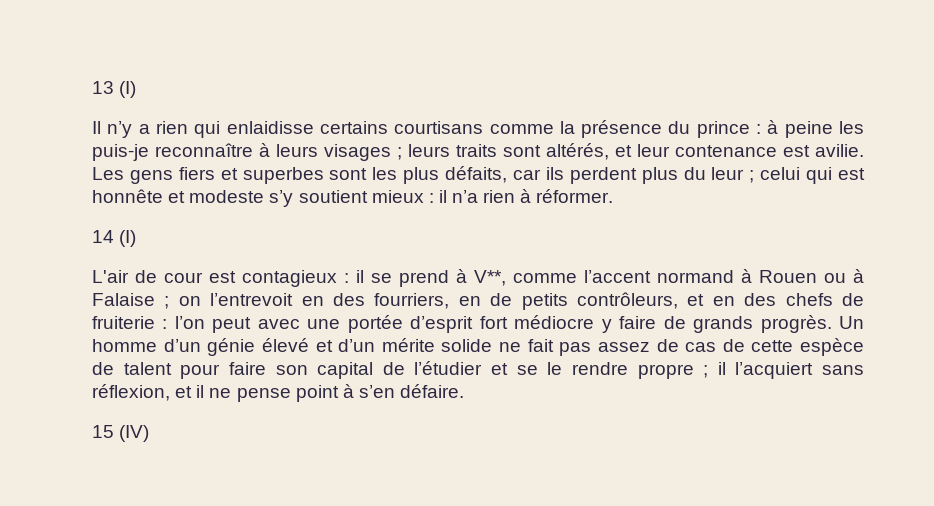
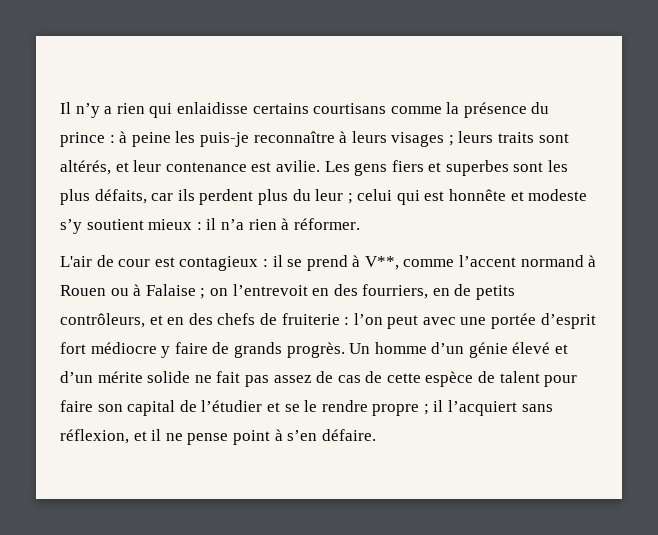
[92,81,137,98] 13 (I) // -> (60, 108) none
[92,230,137,247] // 14 (I) -> (360, 224) none
[92,425,150,442] // 15 (IV) -> (376, 435) none

